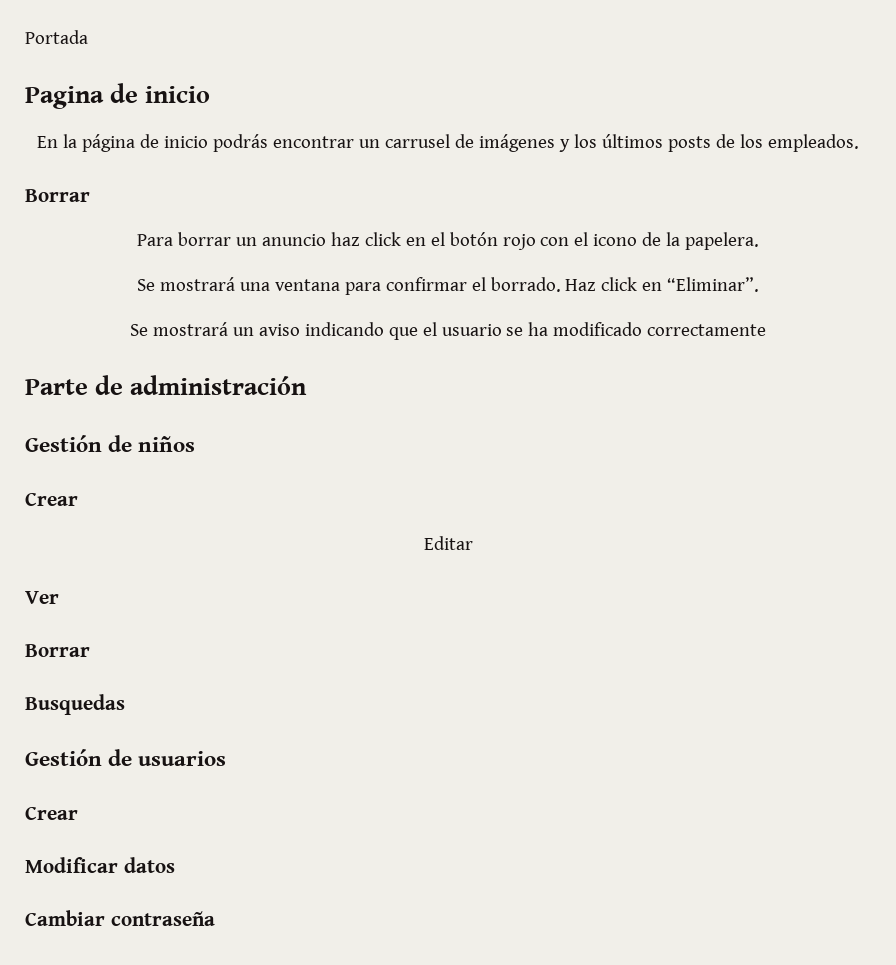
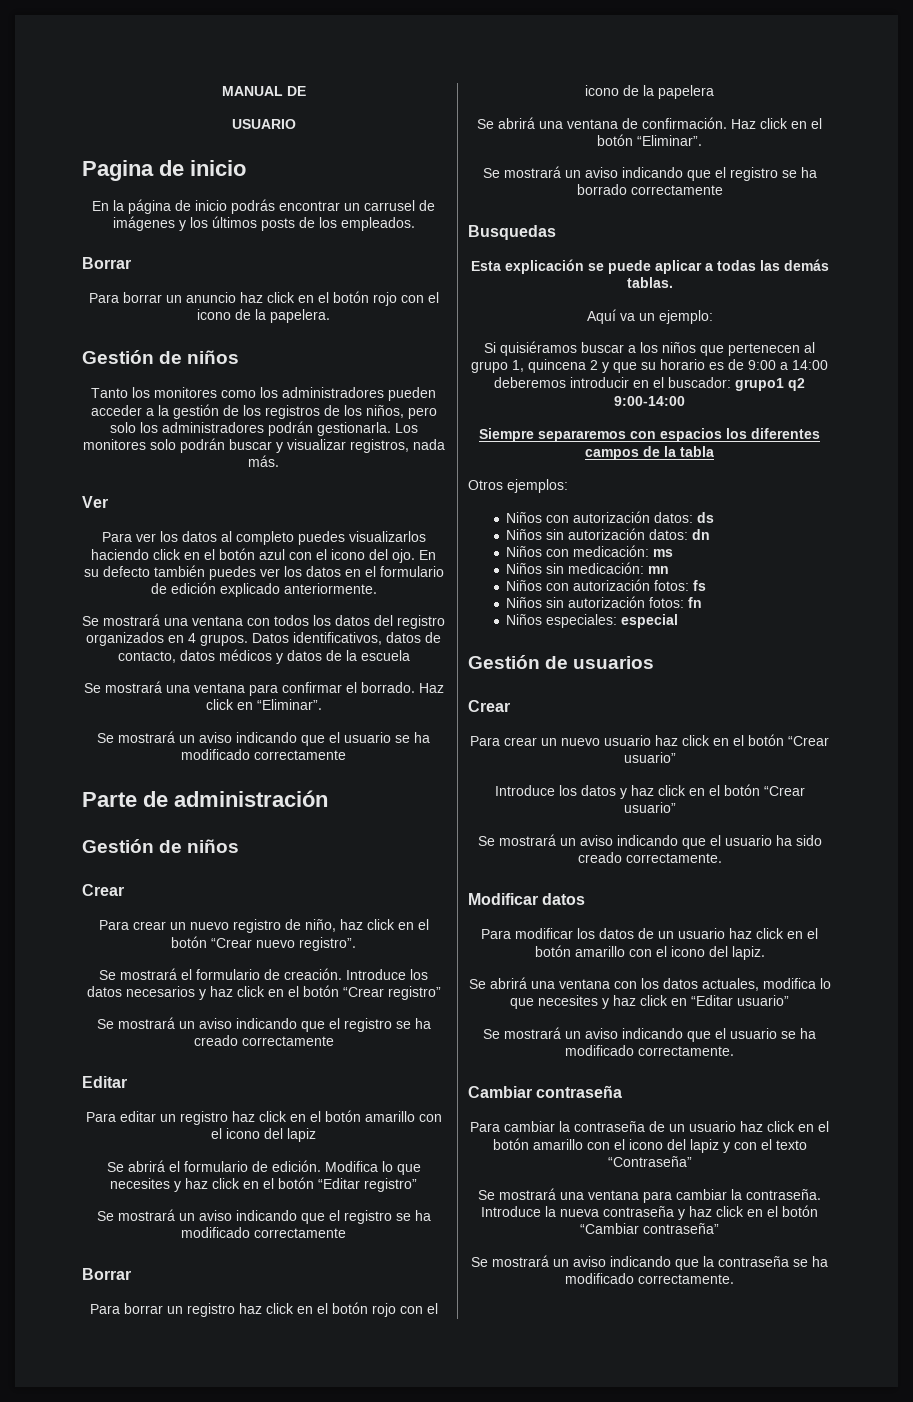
[25,30,88,44] Portada -> [221,86,306,96] [231,119,296,129] MANUAL DE // USUARIO
(760, 241) none -> [82,350,240,364] [91,387,436,401] [90,404,437,419] [109,421,418,436] [82,438,445,453] [248,455,279,467] [82,496,108,508] [101,531,426,545] [91,548,436,563] [83,565,444,580] [150,582,377,597] [82,614,445,629] [86,632,441,646] [117,649,410,664] // Gestión de niños // Tanto los monitores como los administradores pueden acceder a la gestión de los registros de los niños, pero solo los administradores podrán gestionarla. Los monitores solo podrán buscar y visualizar registros, nada más. // Ver // Para ver los datos al completo puedes visualizarlos haciendo click en el botón azul con el icono del ojo. En su defecto también puedes ver los datos en el formulario de edición explicado anteriormente. // Se mostrará una ventana con todos los datos del registro organizados en 4 grupos. Datos identificativos, datos de contacto, datos médicos y datos de la escuela
[423,536,473,550] [25,591,59,604] [25,644,90,657] [25,694,125,715] [25,749,227,766] [25,807,78,820] [25,857,175,873] [25,910,215,926] Editar // Ver // Borrar // Busquedas // Gestión de usuarios // Crear // Modificar datos // Cambiar contraseña -> [98,919,429,933] [171,936,356,951] [99,968,428,980] [86,985,441,1000] [96,1017,431,1032] [193,1035,334,1046] [82,1076,127,1088] [85,1110,442,1125] [211,1128,316,1142] [106,1160,421,1175] [110,1177,417,1192] [96,1209,431,1224] [181,1227,346,1238] [82,1268,131,1280] [89,1302,438,1317] [585,85,714,99] [477,117,822,129] [597,134,702,146] [482,166,817,181] [576,184,723,195] [468,225,556,240] [470,259,829,274] [626,277,673,288] [586,309,713,324] [484,341,815,356] [471,359,828,373] [494,377,805,391] [614,396,685,406] [479,428,820,442] [585,446,714,460] [468,479,568,493] [506,511,715,523] [506,528,711,540] [506,545,674,557] [506,562,670,574] [506,579,707,591] [506,596,703,608] [506,614,679,628] [468,655,655,669] [468,700,510,712] [470,734,829,746] [623,752,676,763] [494,784,805,799] [623,802,676,813] [477,834,822,849] [577,852,722,863] [468,893,586,905] [481,928,818,939] [534,945,765,960] [468,977,831,991] [510,995,789,1009] [483,1027,816,1042] [565,1045,734,1056] [468,1085,623,1098] [470,1121,829,1132] [492,1138,807,1153] [607,1156,692,1167] [478,1188,821,1203] [481,1205,818,1220] [580,1223,719,1234] [471,1255,828,1270] [565,1273,734,1284] Para crear un nuevo registro de niño, haz click en el botón “Crear nuevo registro”. // Se mostrará el formulario de creación. Introduce los datos necesarios y haz click en el botón “Crear registro” // Se mostrará un aviso indicando que el registro se ha creado correctamente // Editar // Para editar un registro haz click en el botón amarillo con el icono del lapiz // Se abrirá el formulario de edición. Modifica lo que necesites y haz click en el botón “Editar registro” // Se mostrará un aviso indicando que el registro se ha modificado correctamente // Borrar // Para borrar un registro haz click en el botón rojo con el icono de la papelera // Se abrirá una ventana de confirmación. Haz click en el botón “Eliminar”. // Se mostrará un aviso indicando que el registro se ha borrado correctamente // Busquedas // Esta explicación se puede aplicar a todas las demás tablas. // Aquí va un ejemplo: // Si quisiéramos buscar a los niños que pertenecen al grupo 1, quincena 2 y que su horario es de 9:00 a 14:00 deberemos introducir en el buscador: grupo1 q2 9:00-14:00 // Siempre separaremos con espacios los diferentes campos de la tabla // Otros ejemplos: // Niños con autorización datos: ds // Niños sin autorización datos: dn // Niños con medicación: ms // Niños sin medicación: mn // Niños con autorización fotos: fs // Niños sin autorización fotos: fn // Niños especiales: especial // Gestión de usuarios // Crear // Para crear un nuevo usuario haz click en el botón “Crear usuario” // Introduce los datos y haz click en el botón “Crear usuario” // Se mostrará un aviso indicando que el usuario ha sido creado correctamente. // Modificar datos // Para modificar los datos de un usuario haz click en el botón amarillo con el icono del lapiz. // Se abrirá una ventana con los datos actuales, modifica lo que necesites y haz click en “Editar usuario” // Se mostrará un aviso indicando que el usuario se ha modificado correctamente. // Cambiar contraseña // Para cambiar la contraseña de un usuario haz click en el botón amarillo con el icono del lapiz y con el texto “Contraseña” // Se mostrará una ventana para cambiar la contraseña. Introduce la nueva contraseña y haz click en el botón “Cambiar contraseña” // Se mostrará un aviso indicando que la contraseña se ha modificado correctamente.

